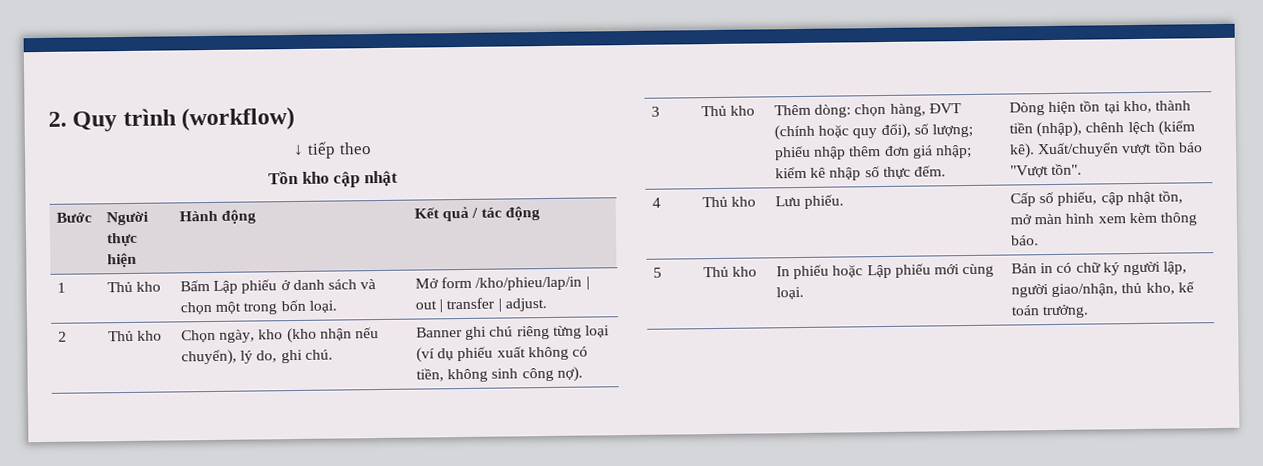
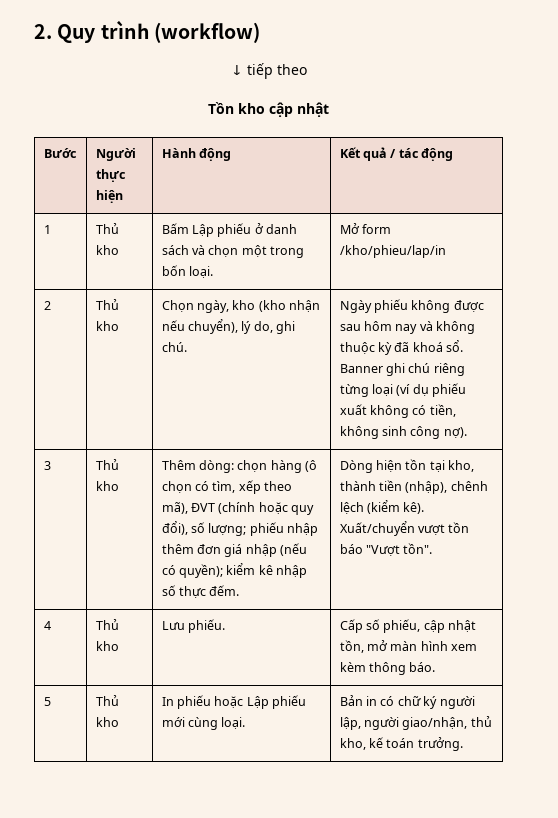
[585,276,590,290] [415,297,547,313] | out | transfer | adjust. -> (446, 251) none
(333, 354) none -> [339,299,484,313] [339,321,476,334] [339,340,464,355] Ngày phiếu không được sau hôm nay và không thuộc kỳ đã khoá sổ.
[889,103,926,117] hàng, -> [270,460,318,473] [161,480,293,494] [161,502,188,514] hàng (ô chọn có tìm, xếp theo mã),
[935,144,973,159] nhập; -> [245,543,308,557] [161,564,224,578] nhập (nếu có quyền);

